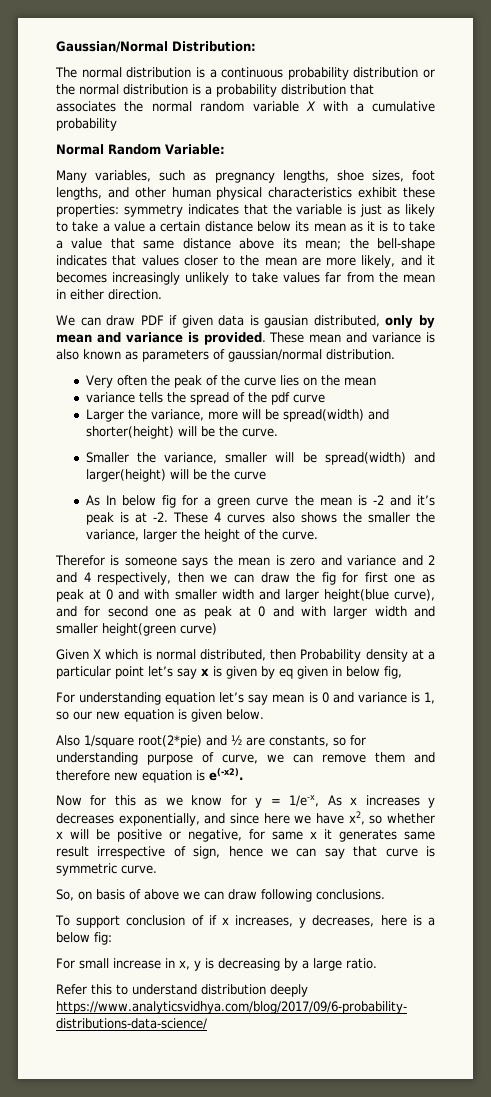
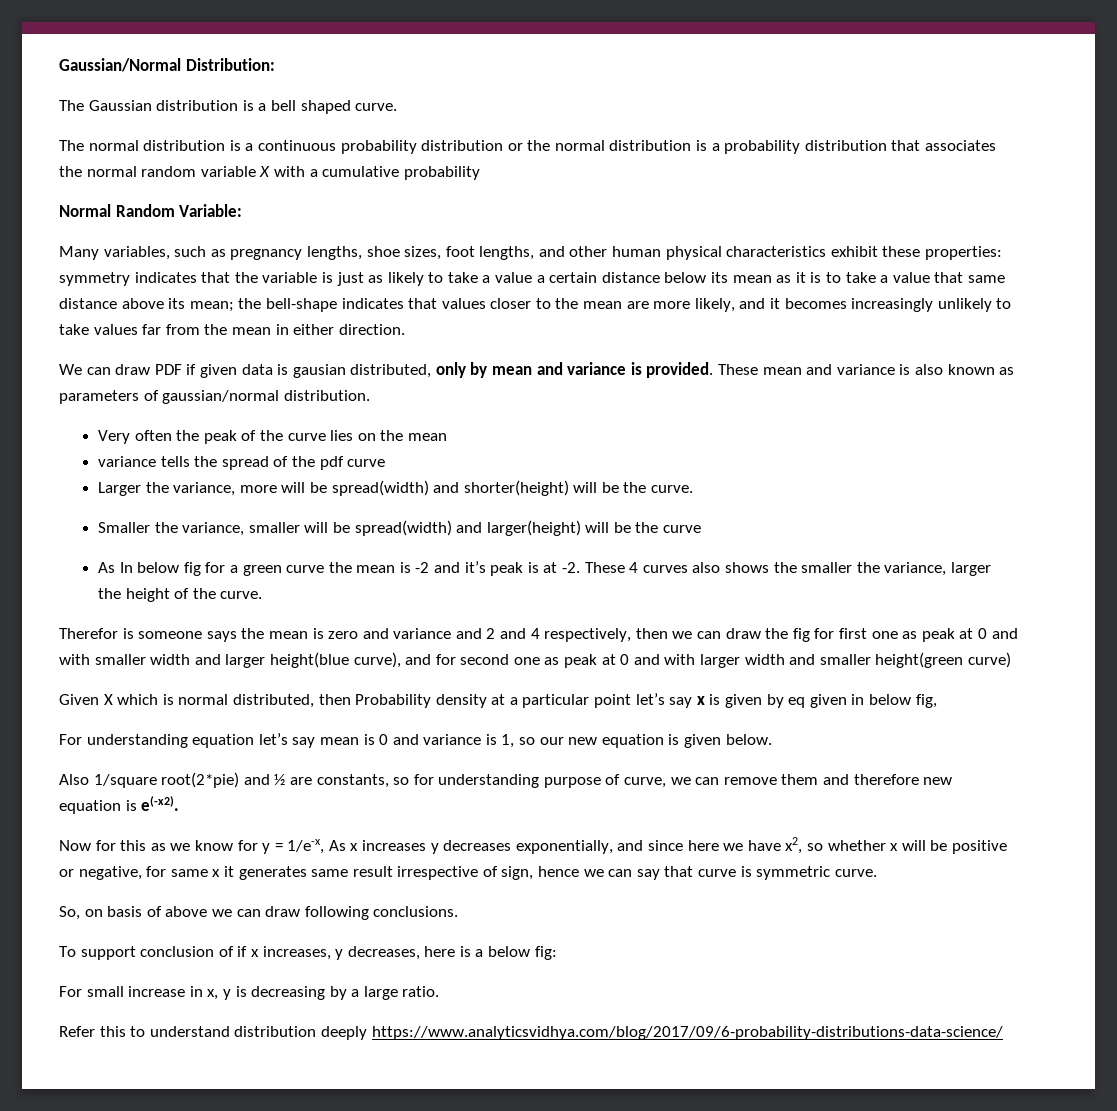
(256, 46) none -> [59,100,398,114] // The Gaussian distribution is a bell shaped curve.

